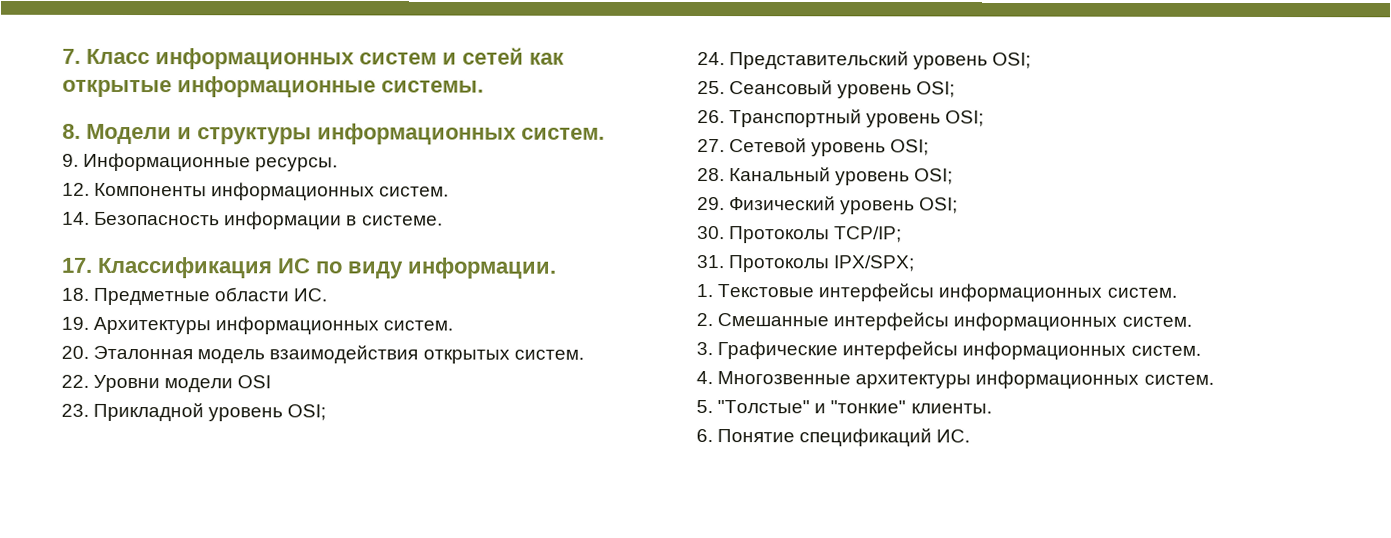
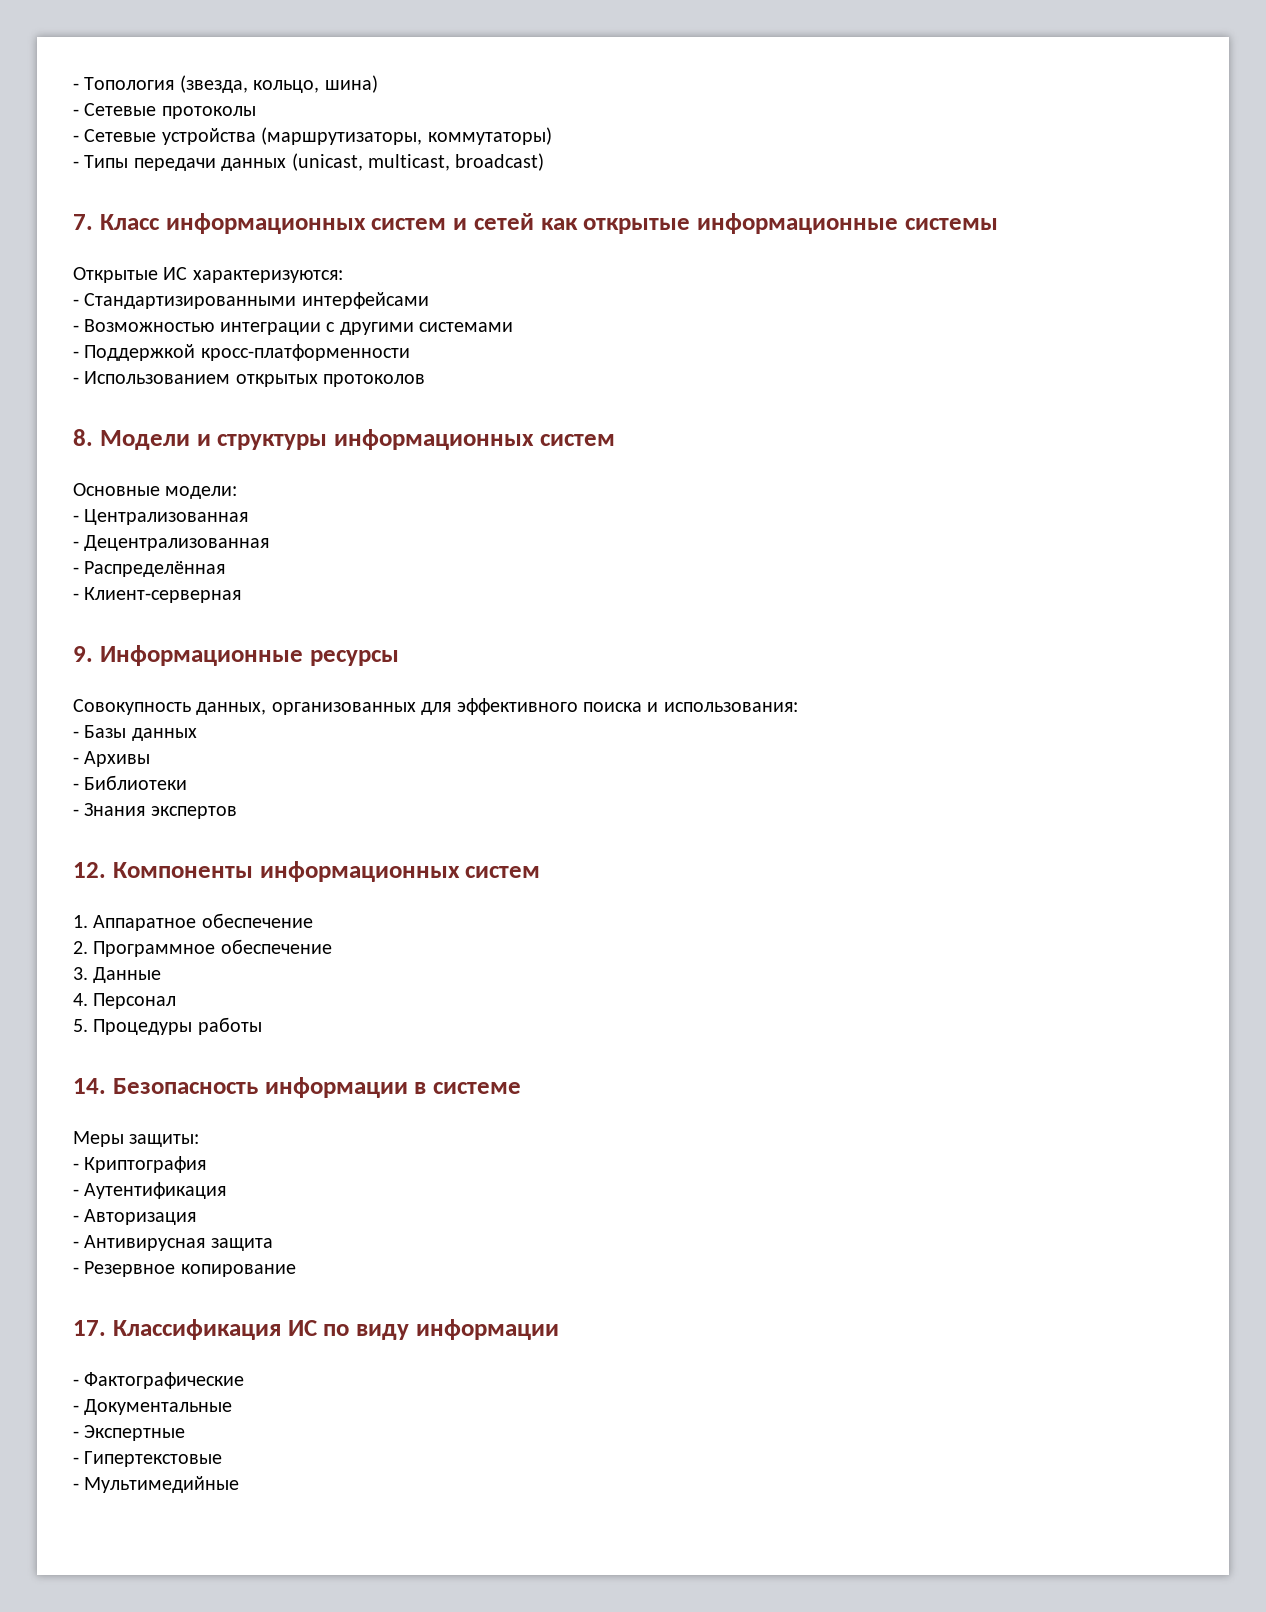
(62, 56) none -> [73,75,378,93] [73,103,256,119] [73,127,552,145] [73,153,545,171] - Топология (звезда, кольцо, шина) // - Сетевые протоколы // - Сетевые устройства (маршрутизаторы, коммутаторы) // - Типы передачи данных (unicast, multicast, broadcast) //
[381,80,484,93] системы. -> [904,218,998,230] [73,267,343,283] [73,292,429,309] [73,319,513,335] [73,344,410,361] [73,371,426,387] системы // Открытые ИС характеризуются: // - Стандартизированными интерфейсами // - Возможностью интеграции с другими системами // - Поддержкой кросс-платформенности // - Использованием открытых протоколов
[521,127,605,140] [62,152,339,172] [62,182,450,201] [62,211,443,230] систем. // 9. Информационные ресурсы. // 12. Компоненты информационных систем. // 14. Безопасность информации в системе. -> [539,434,615,446] [73,483,238,499] [73,509,249,525] [73,535,270,551] [73,561,226,577] [73,587,242,603] [73,645,399,666] [73,698,798,715] [73,725,197,741] [73,751,151,767] [73,775,188,790] [73,803,237,819] [73,861,541,882] [73,913,313,931] [73,939,332,957] [73,967,162,983] [73,993,177,1009] [73,1017,262,1035] [73,1077,521,1098] [73,1131,200,1147] [73,1156,207,1173] [73,1182,227,1199] [73,1209,197,1225] [73,1235,273,1251] [73,1261,296,1277] систем // Основные модели: // - Централизованная // - Децентрализованная // - Распределённая // - Клиент-серверная // 9. Информационные ресурсы // Совокупность данных, организованных для эффективного поиска и использования: // - Базы данных // - Архивы // - Библиотеки // - Знания экспертов // 12. Компоненты информационных систем // 1. Аппаратное обеспечение // 2. Программное обеспечение // 3. Данные // 4. Персонал // 5. Процедуры работы // 14. Безопасность информации в системе // Меры защиты: // - Криптография // - Аутентификация // - Авторизация // - Антивирусная защита // - Резервное копирование
[407,257,557,279] [61,287,328,306] [61,316,454,335] [61,345,584,364] [61,374,272,393] [61,402,327,422] [697,51,1032,70] [697,80,956,99] [697,109,985,128] [697,138,930,157] [697,167,954,186] [697,196,959,215] [697,226,903,244] [697,255,916,273] [696,283,1177,302] [696,312,1192,331] [696,341,1201,360] [696,370,1214,389] [696,400,992,414] [696,428,971,447] информации. // 18. Предметные области ИС. // 19. Архитектуры информационных систем. // 20. Эталонная модель взаимодействия открытых систем. // 22. Уровни модели OSI // 23. Прикладной уровень OSI; // 24. Представительский уровень OSI; // 25. Сеансовый уровень OSI; // 26. Транспортный уровень OSI; // 27. Сетевой уровень OSI; // 28. Канальный уровень OSI; // 29. Физический уровень OSI; // 30. Протоколы TCP/IP; // 31. Протоколы IPX/SPX; // 1. Текстовые интерфейсы информационных систем. // 2. Смешанные интерфейсы информационных систем. // 3. Графические интерфейсы информационных систем. // 4. Многозвенные архитектуры информационных систем. // 5. "Толстые" и "тонкие" клиенты. // 6. Понятие спецификаций ИС. -> [415,1319,559,1340] [73,1372,245,1389] [73,1399,233,1415] [73,1425,186,1441] [73,1451,223,1467] [73,1476,240,1493] информации // - Фактографические // - Документальные // - Экспертные // - Гипертекстовые // - Мультимедийные

